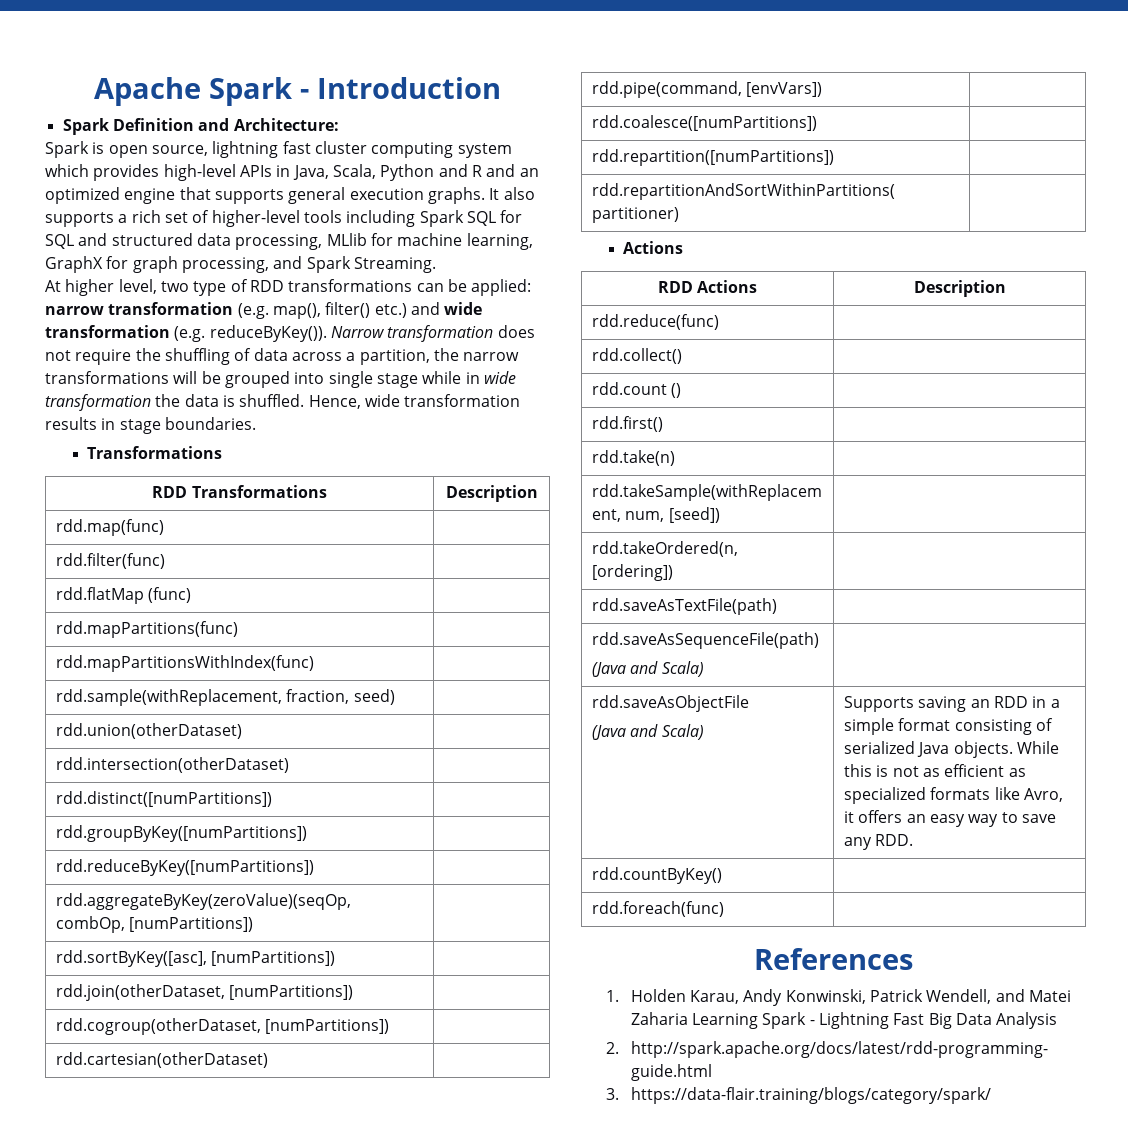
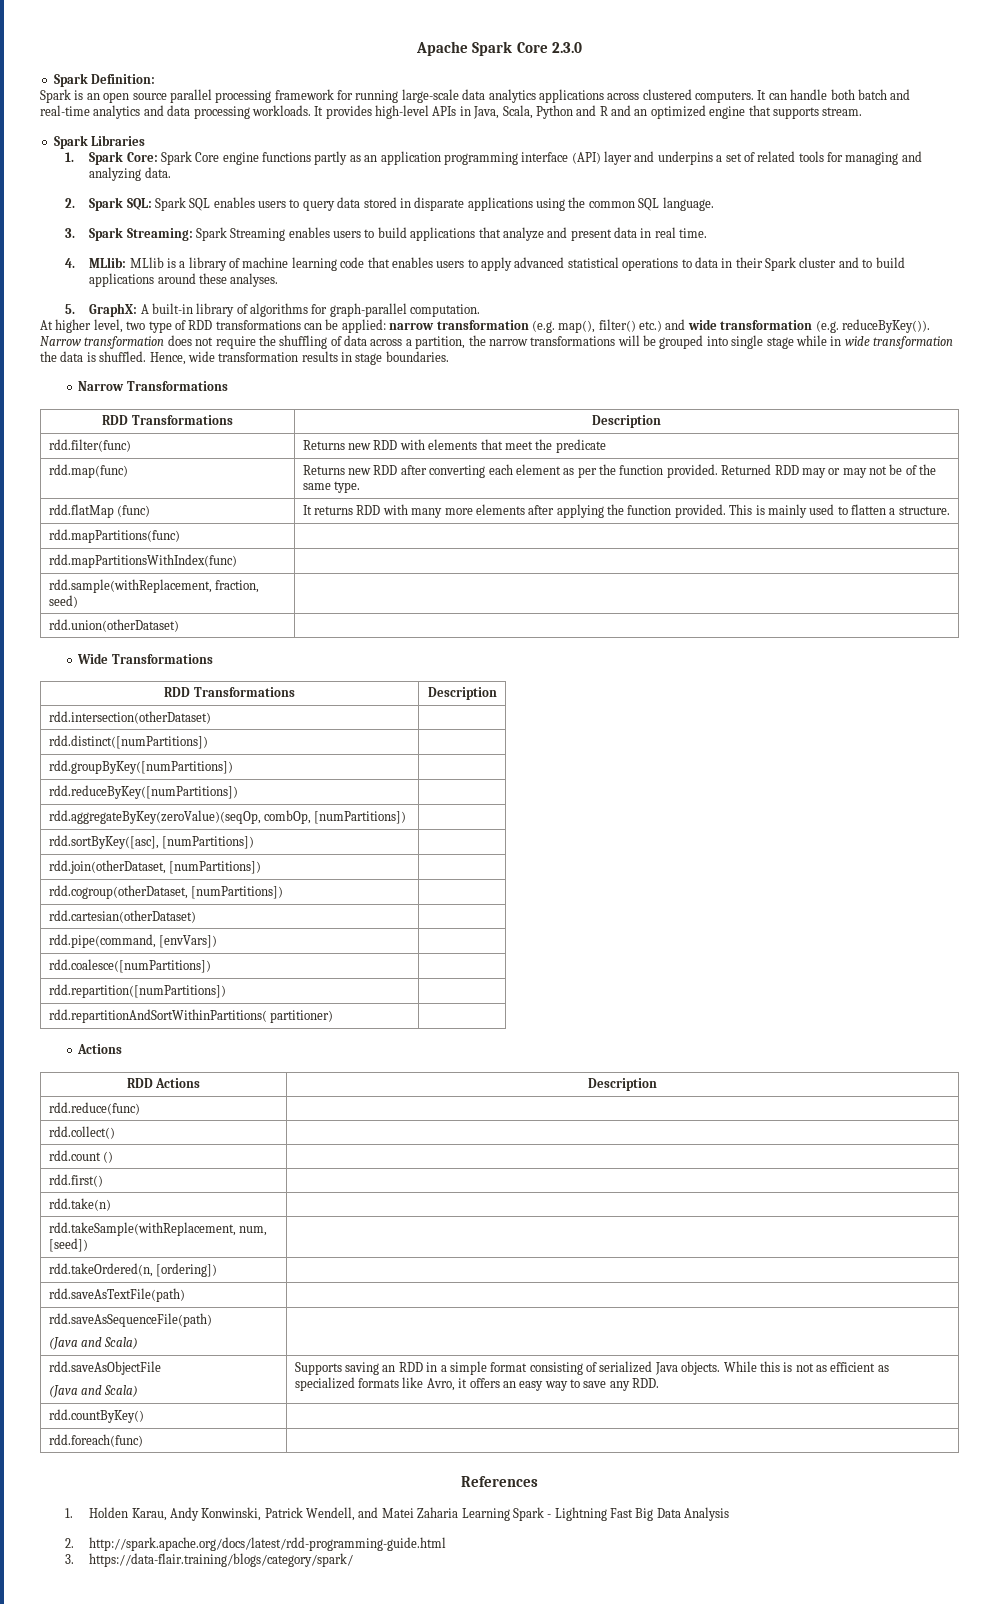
[300,77,502,99] [62,118,339,135] - Introduction // Spark Definition and Architecture: -> [516,42,582,53] [53,73,156,87] Core 2.3.0 // Spark Definition:
[108,141,512,158] [45,164,89,177] open source, lightning fast cluster computing system which -> [86,89,911,103] [40,105,324,119] an open source parallel processing framework for running large-scale data analytics applications across clustered computers. It can handle both batch and real-time analytics and data processing workloads. It
[288,187,535,204] [45,210,523,227] [45,233,533,250] [45,256,436,273] general execution graphs. It also supports a rich set of higher-level tools including Spark SQL for SQL and structured data processing, MLlib for machine learning, GraphX for graph processing, and Spark Streaming. -> [822,107,863,116] [53,135,146,149] [64,151,922,165] [89,167,171,181] [64,197,714,211] [64,227,708,241] [64,257,905,271] [89,273,279,287] [64,303,481,317] stream. // Spark Libraries // 1. Spark Core: Spark Core engine functions partly as an application programming interface (API) layer and underpins a set of related tools for managing and analyzing data. // 2. Spark SQL: Spark SQL enables users to query data stored in disparate applications using the common SQL language. // 3. Spark Streaming: Spark Streaming enables users to build applications that analyze and present data in real time. // 4. MLlib: MLlib is a library of machine learning code that enables users to apply advanced statistical operations to data in their Spark cluster and to build applications around these analyses. // 5. GraphX: A built-in library of algorithms for graph-parallel computation.
[87,446,223,459] [152,485,327,498] [445,485,538,502] [56,519,165,536] [56,553,166,569] [56,587,192,604] Transformations // RDD Transformations | Description // rdd.map(func) | // rdd.filter(func) | // rdd.flatMap (func) | -> [78,381,228,391] [102,415,233,425] [591,415,661,428] [48,439,131,452] [302,439,606,453] [48,464,128,478] [302,464,937,478] [302,481,361,493] [48,504,151,518] [302,504,950,518] Narrow Transformations // RDD Transformations | Description // rdd.filter(func) | Returns new RDD with elements that meet the predicate // rdd.map(func) | Returns new RDD after converting each element as per the function provided. Returned RDD may or may not be of the same type. // rdd.flatMap (func) | It returns RDD with many more elements after applying the function provided. This is mainly used to flatten a structure.
(243, 731) none -> [77,653,213,664] [164,687,295,697] [427,687,497,700] // Wide Transformations // RDD Transformations | Description

